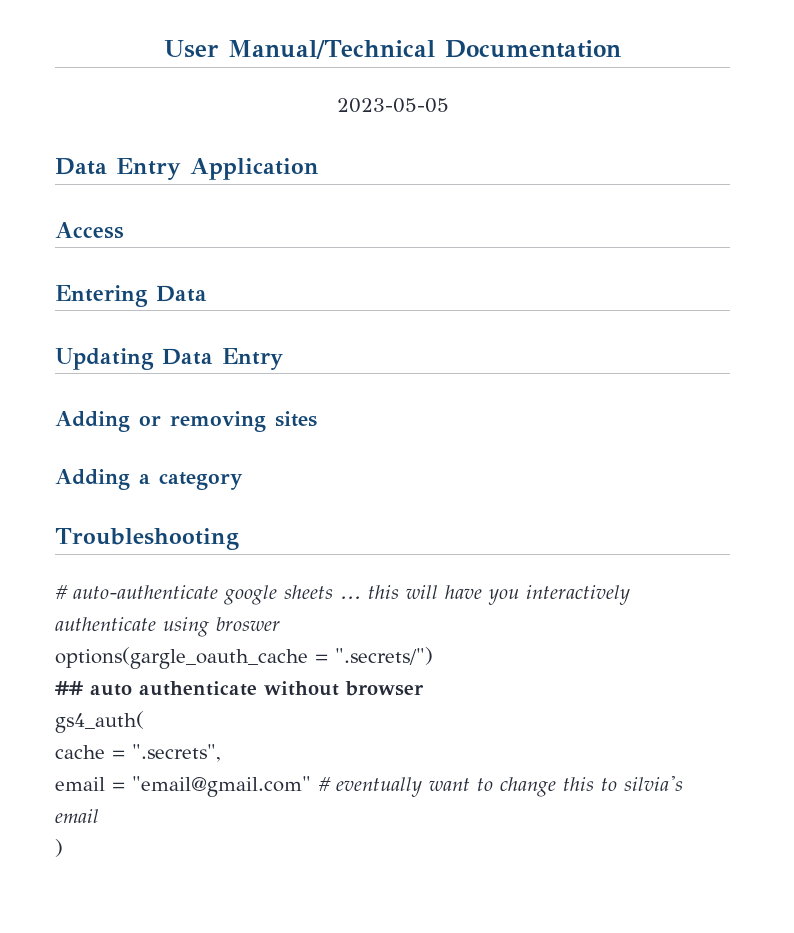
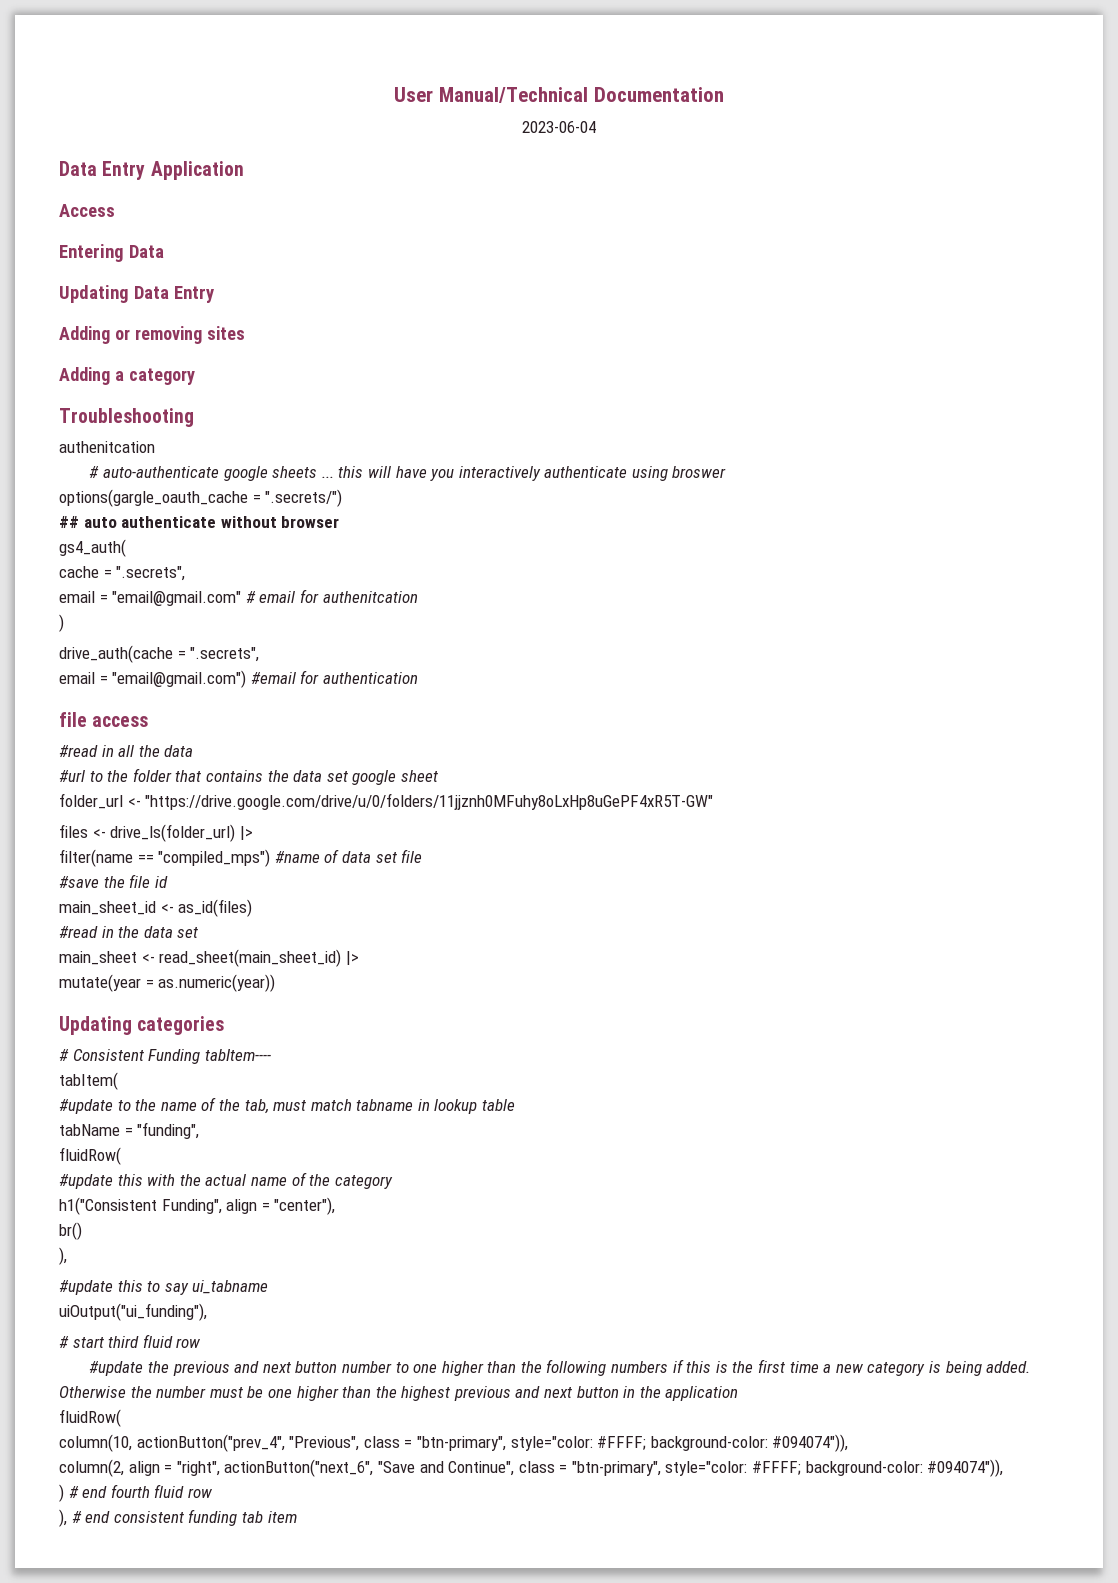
[336,98,449,113] 2023-05-05 -> [522,121,596,133] 2023-06-04
(239, 539) none -> [59,441,155,453] // authenitcation
[336,776,683,797] [55,809,99,823] [55,839,63,857] eventually want to change this to silvia's email // ) -> [259,589,418,603] [59,614,64,632] [59,645,260,663] [59,670,418,688] [59,712,149,727] [59,745,194,757] [59,768,438,785] [59,793,714,810] [59,824,253,842] [59,849,423,867] [59,874,168,888] [59,899,253,917] [59,926,199,938] [59,949,359,967] [59,974,276,992] [59,1016,225,1035] [59,1049,271,1064] [59,1072,118,1090] [59,1097,516,1114] [59,1122,200,1139] [59,1147,121,1165] [59,1172,393,1189] [59,1197,336,1215] [59,1222,82,1240] [59,1247,67,1265] [59,1280,269,1295] [59,1303,207,1321] [59,1334,202,1348] [89,1359,1031,1376] [59,1386,739,1401] [59,1409,121,1427] [59,1434,849,1452] [59,1459,1004,1477] [59,1484,213,1502] [59,1509,297,1527] email for authenitcation // ) // drive_auth(cache = ".secrets", // email = "email@gmail.com") #email for authentication // file access // #read in all the data // #url to the folder that contains the data set google sheet // folder_url <- "https://drive.google.com/drive/u/0/folders/11jjznh0MFuhy8oLxHp8uGePF4xR5T-GW" // files <- drive_ls(folder_url) |> // filter(name == "compiled_mps") #name of data set file // #save the file id // main_sheet_id <- as_id(files) // #read in the data set // main_sheet <- read_sheet(main_sheet_id) |> // mutate(year = as.numeric(year)) // Updating categories // # Consistent Funding tabItem---- // tabItem( // #update to the name of the tab, must match tabname in lookup table // tabName = "funding", // fluidRow( // #update this with the actual name of the category // h1("Consistent Funding", align = "center"), // br() // ), // #update this to say ui_tabname // uiOutput("ui_funding"), // # start third fluid row // #update the previous and next button number to one higher than the following numbers if this is the first time a new category is being added. Otherwise the number must be one higher than the highest previous and next button in the application // fluidRow( // column(10, actionButton("prev_4", "Previous", class = "btn-primary", style="color: #FFFF; background-color: #094074")), // column(2, align = "right", actionButton("next_6", "Save and Continue", class = "btn-primary", style="color: #FFFF; background-color: #094074")), // ) # end fourth fluid row // ), # end consistent funding tab item

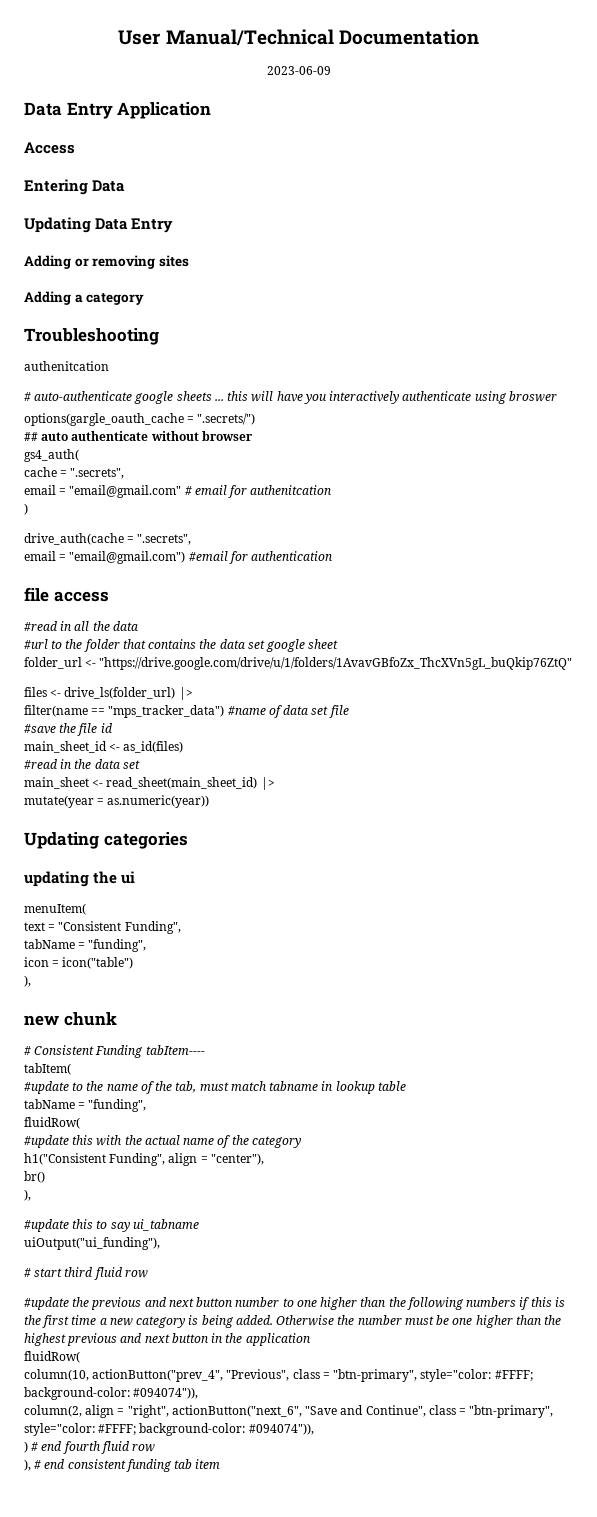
[522,121,596,133] 2023-06-04 -> [266,66,331,75] 2023-06-09
[145,793,714,810] "https://drive.google.com/drive/u/0/folders/11jjznh0MFuhy8oLxHp8uGePF4xR5T-GW" -> [99,657,573,670] "https://drive.google.com/drive/u/1/folders/1AvavGBfoZx_ThcXVn5gL_buQkip76ZtQ"
[158,849,271,867] "compiled_mps") -> [108,705,225,718] "mps_tracker_data")
(225, 1025) none -> [24,871,136,887] [24,903,86,915] [24,921,181,934] [24,939,147,952] [24,957,134,969] [24,975,31,987] [24,1012,117,1026] // updating the ui // menuItem( // text = "Consistent Funding", // tabName = "funding", // icon = icon("table") // ), // new chunk

